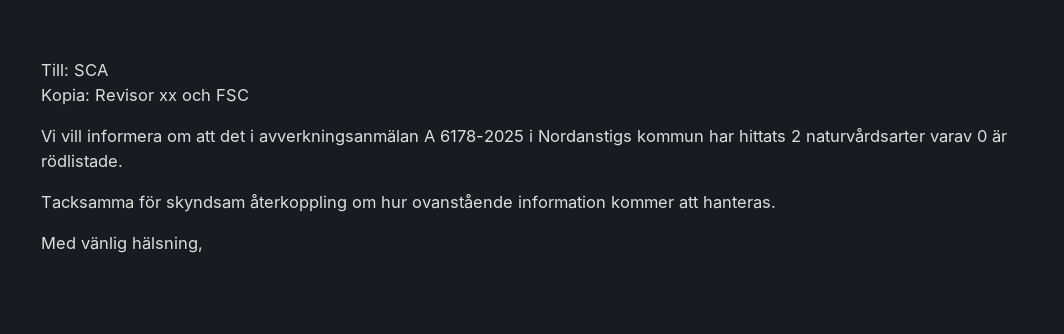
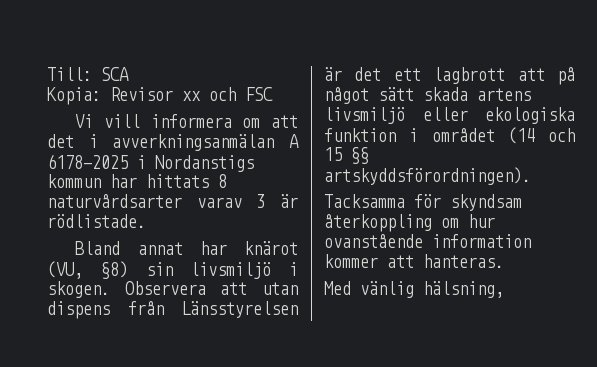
[791,130,801,142] 2 -> [218,174,227,188] 8
[977,130,987,142] 0 -> [256,194,266,208] 3
(123, 161) none -> [75,241,298,255] [47,261,298,279] [47,281,298,298] [47,301,298,319] [324,67,575,85] [324,87,531,104] [324,107,575,124] [324,127,575,144] [324,147,369,164] [324,167,531,185] // Bland annat har knärot (VU, §8) sin livsmiljö i skogen. Observera att utan dispens från Länsstyrelsen är det ett lagbrott att på något sätt skada artens livsmiljö eller ekologiska funktion i området (14 och 15 §§ artskyddsförordningen).

